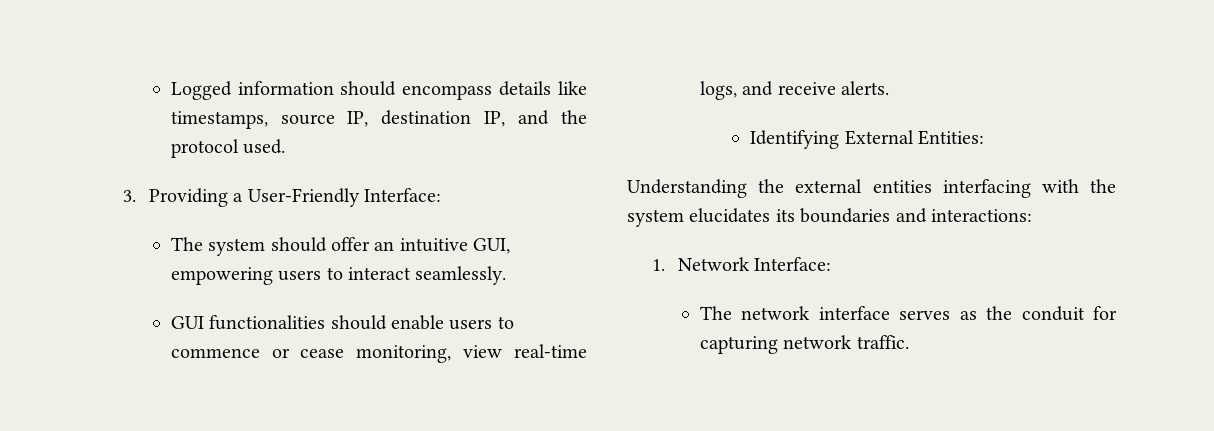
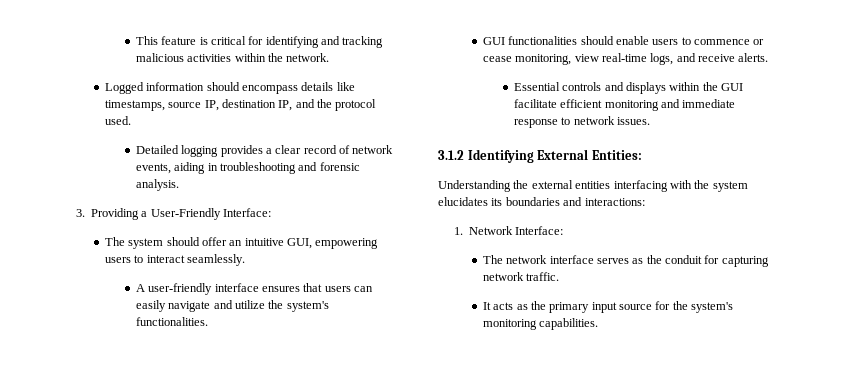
(170, 90) none -> [135,36,384,48] [135,53,330,62] This feature is critical for identifying and tracking malicious activities within the network. //
(286, 146) none -> [135,145,394,157] [135,162,360,174] [135,179,179,191] // Detailed logging provides a clear record of network events, aiding in troubleshooting and forensic analysis.
(507, 275) none -> [135,283,374,295] [135,300,329,312] [135,317,208,326] // A user-friendly interface ensures that users can easily navigate and utilize the system's functionalities.
(889, 88) none -> [513,82,744,94] [513,99,736,111] [513,116,650,128] [438,150,464,160] Essential controls and displays within the GUI facilitate efficient monitoring and immediate response to network issues. // 3.1.2
(909, 342) none -> [482,301,734,313] [482,318,599,330] // It acts as the primary input source for the system's monitoring capabilities.

